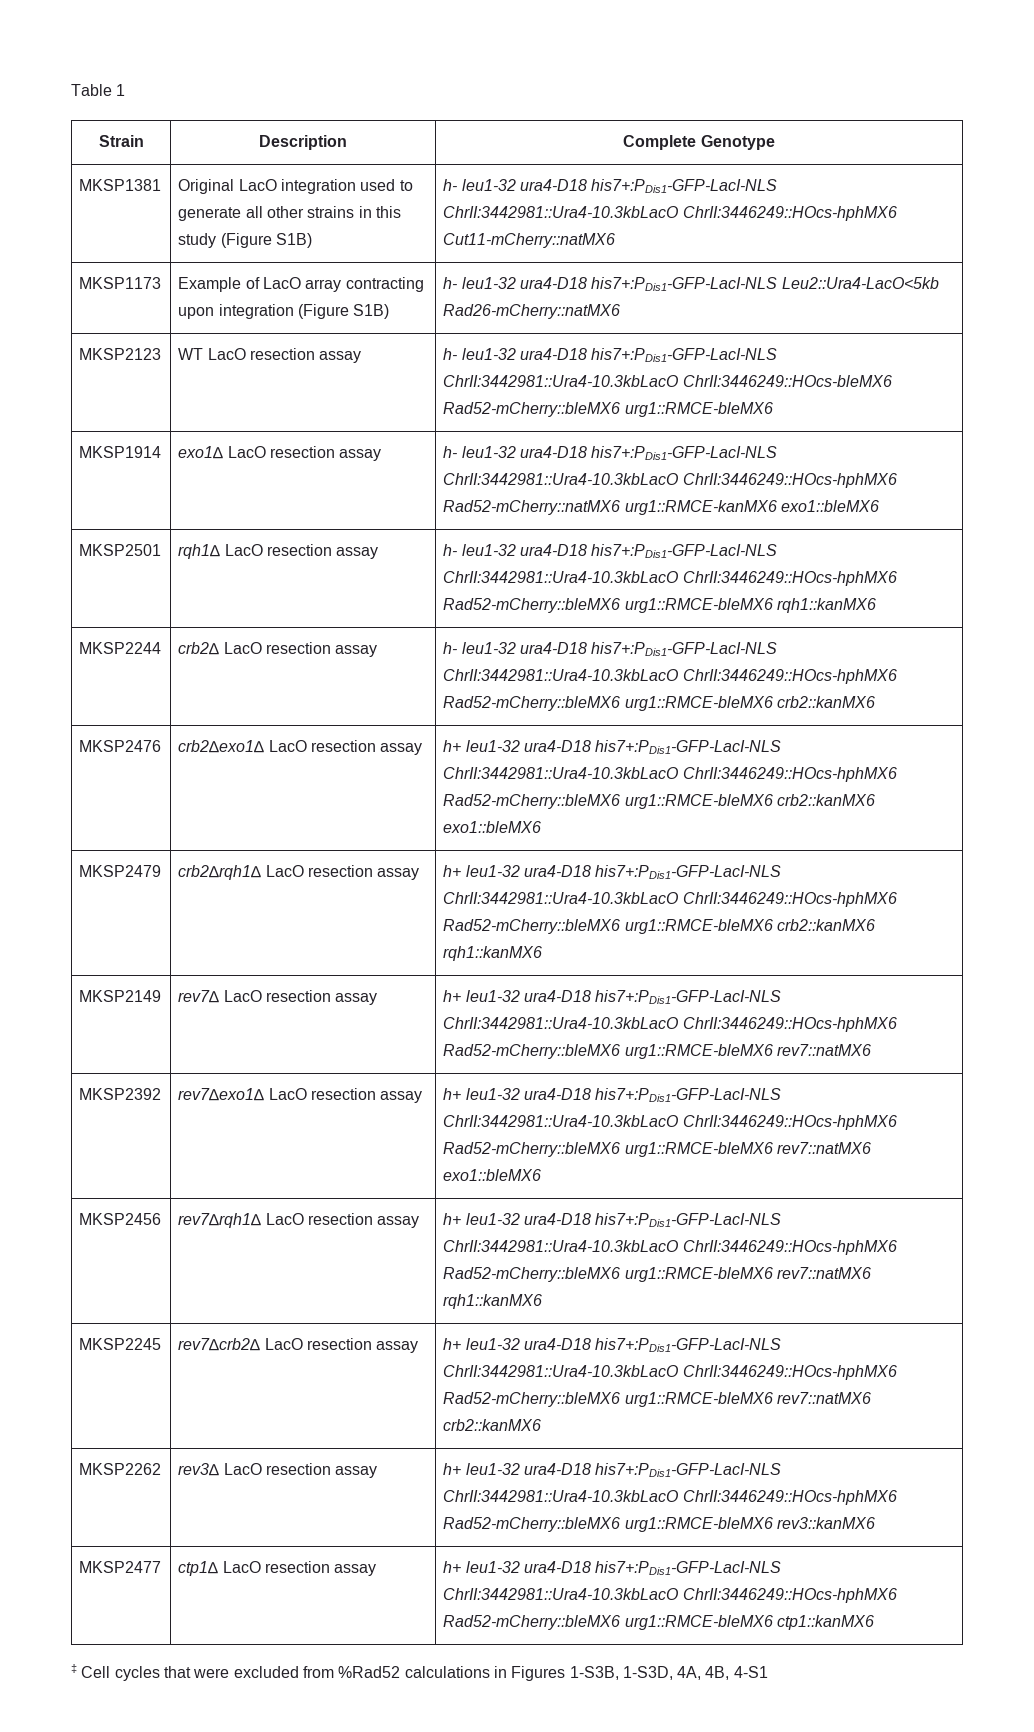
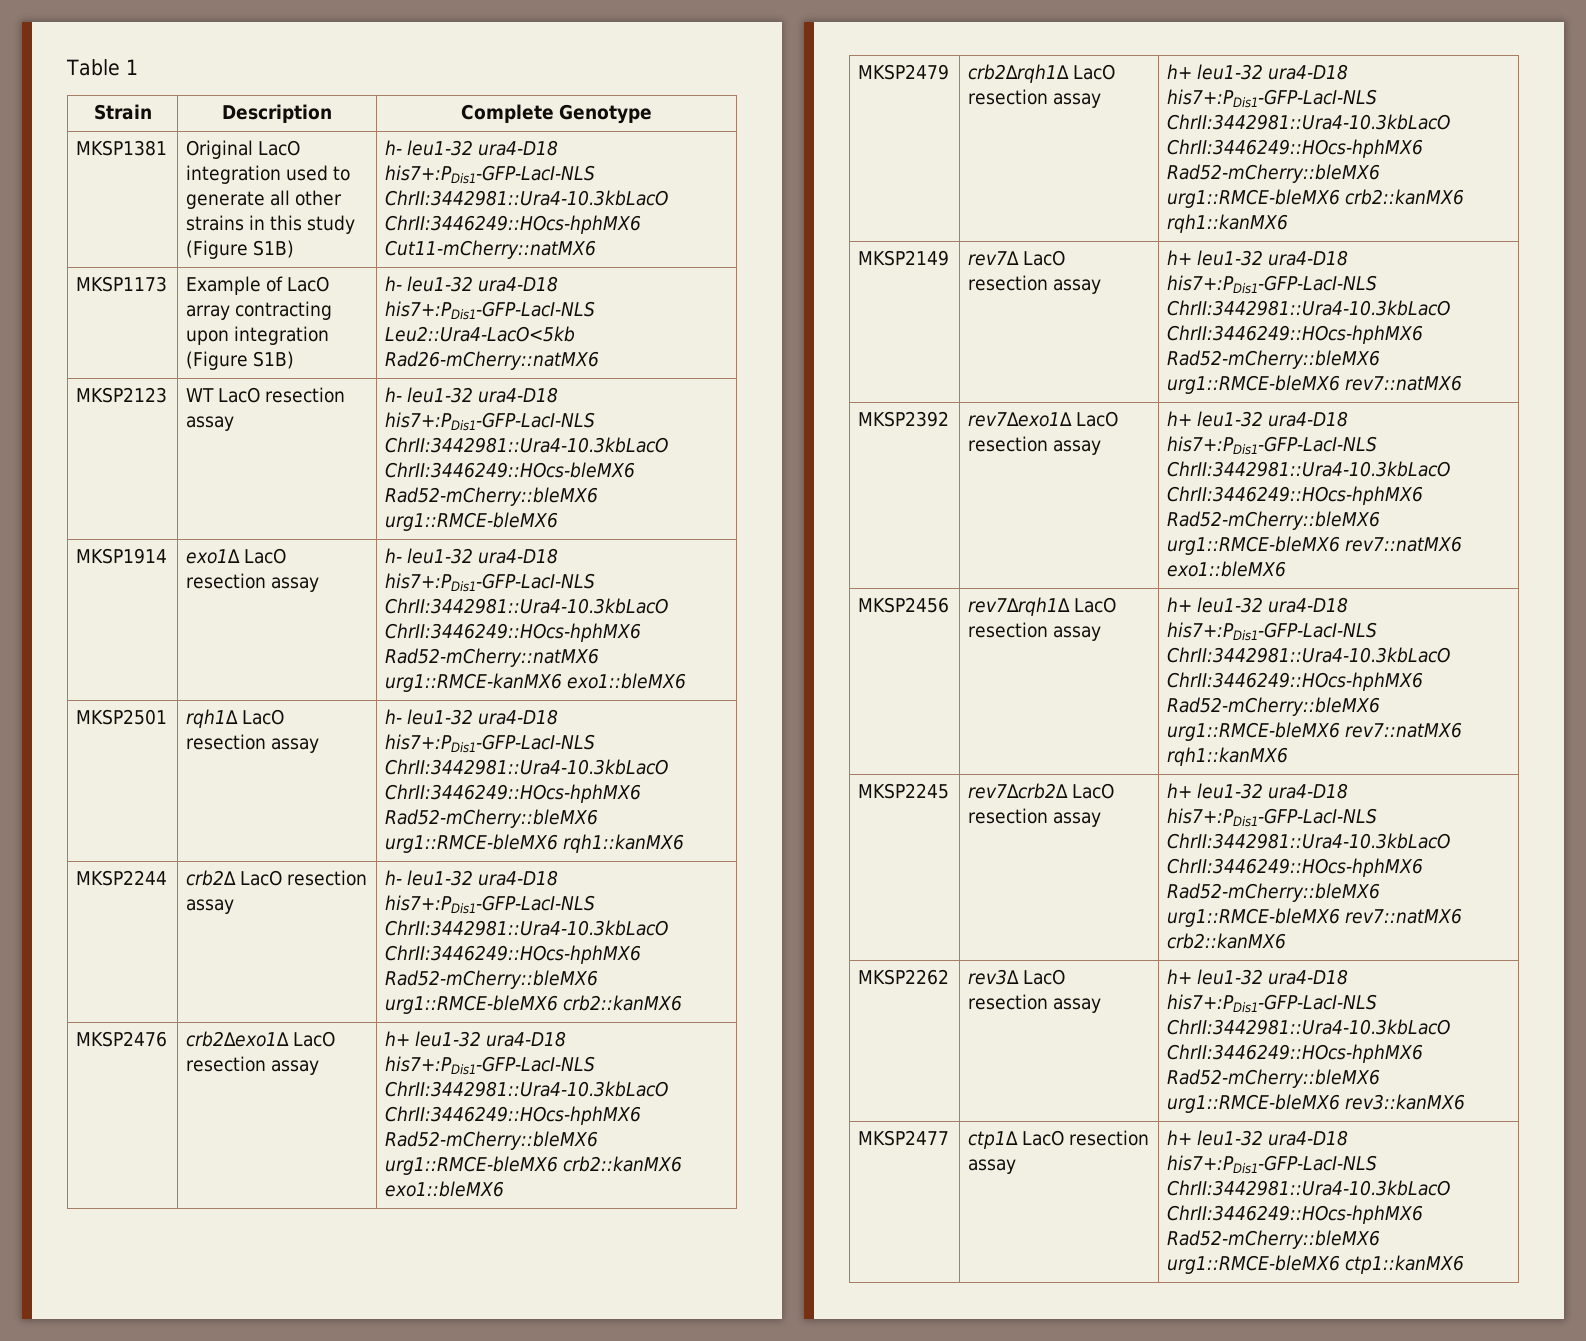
[71,1664,768,1681] // ‡ Cell cycles that were excluded from %Rad52 calculations in Figures 1-S3B, 1-S3D, 4A, 4B, 4-S1 -> (1465, 1264) none

